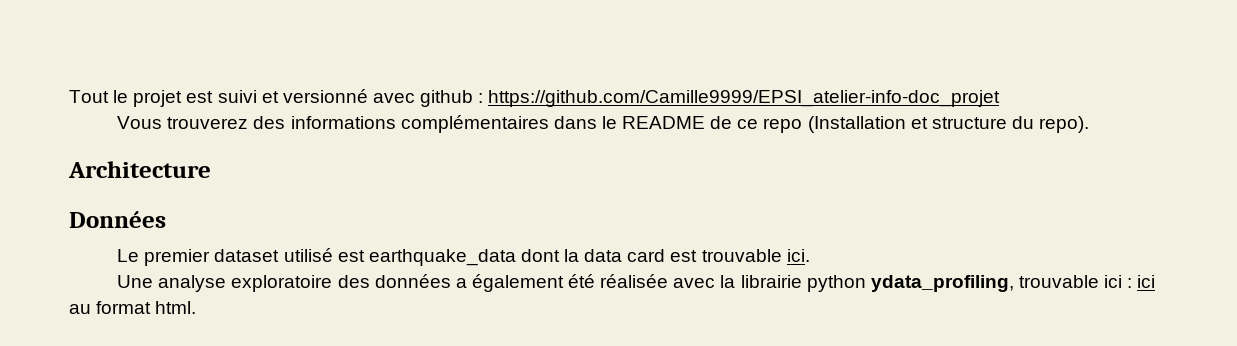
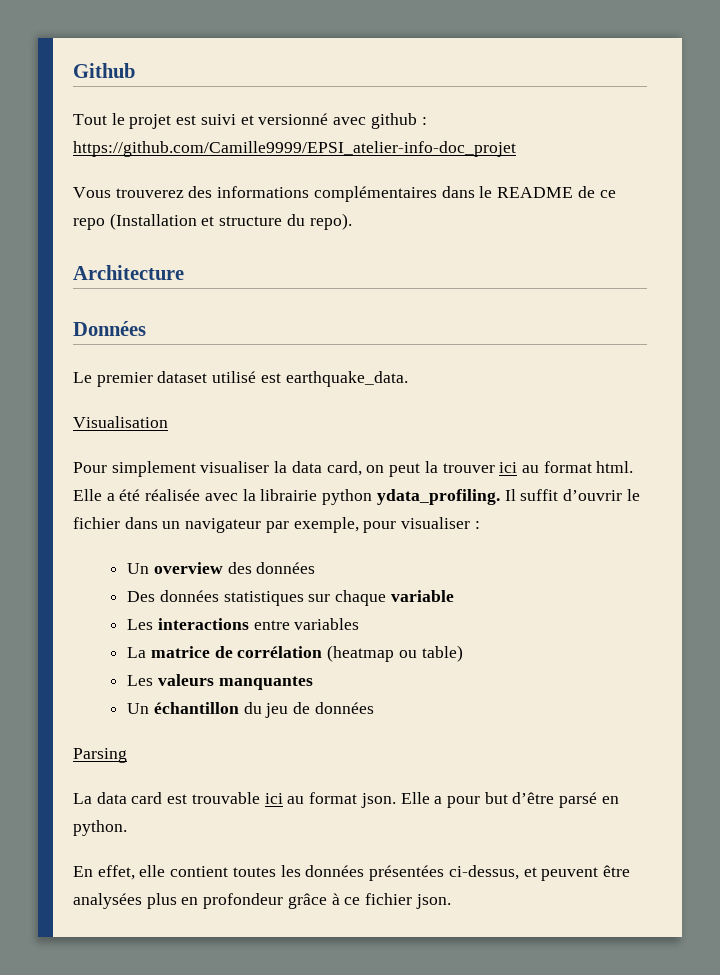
(69, 96) none -> [73,63,135,78] Github //
[368,249,810,266] [117,274,564,292] earthquake_data dont la data card est trouvable ici. // Une analyse exploratoire des données a également -> [285,371,408,387] [73,416,168,428] [73,461,634,477] [73,489,115,501] earthquake_data. // Visualisation // Pour simplement visualiser la data card, on peut la trouver ici au format html. Elle a
[870,275,1156,292] [69,301,197,314] ydata_profiling, trouvable ici : ici au format html. -> [376,489,640,505] [73,517,480,533] [127,562,316,574] [127,590,454,606] [127,618,360,630] [127,645,463,662] [127,674,313,690] [127,702,374,718] [73,748,127,763] [73,792,619,808] [73,820,127,836] [73,865,630,881] [73,893,451,909] ydata_profiling. Il suffit d’ouvrir le fichier dans un navigateur par exemple, pour visualiser : // Un overview des données // Des données statistiques sur chaque variable // Les interactions entre variables // La matrice de corrélation (heatmap ou table) // Les valeurs manquantes // Un échantillon du jeu de données // Parsing // La data card est trouvable ici au format json. Elle a pour but d’être parsé en python. // En effet, elle contient toutes les données présentées ci-dessus, et peuvent être analysées plus en profondeur grâce à ce fichier json.

